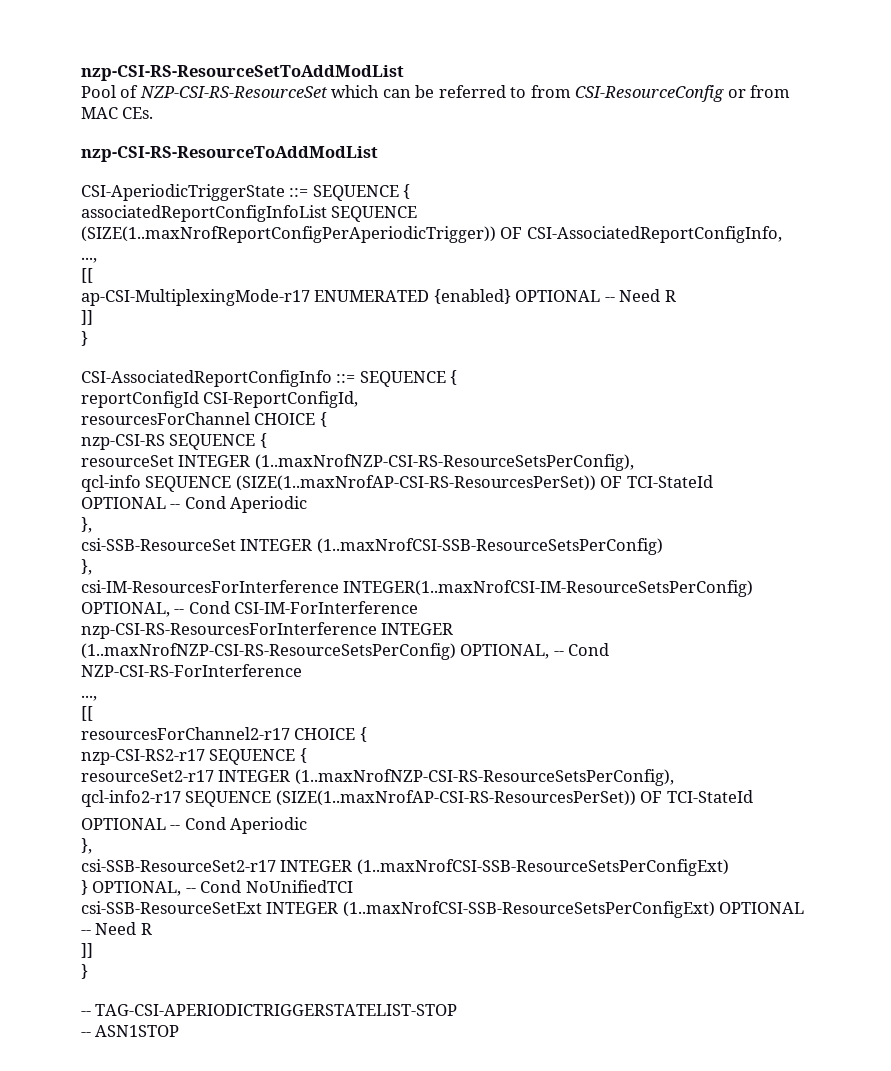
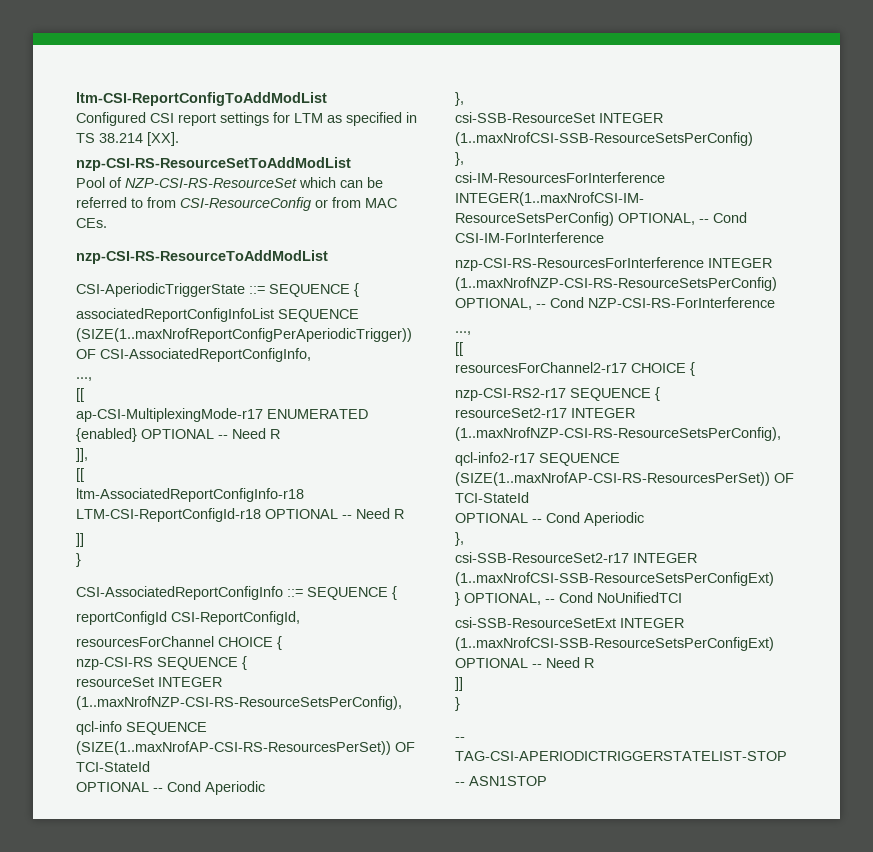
(81, 73) none -> [76,92,327,106] [76,112,417,126] [76,132,179,146] ltm-CSI-ReportConfigToAddModList // Configured CSI report settings for LTM as specified in TS 38.214 [XX]. //
(676, 296) none -> [76,448,88,462] [76,468,84,482] [76,488,304,502] [76,508,404,522] // ]], // [[ // ltm-AssociatedReportConfigInfo-r18 LTM-CSI-ReportConfigId-r18 OPTIONAL -- Need R

